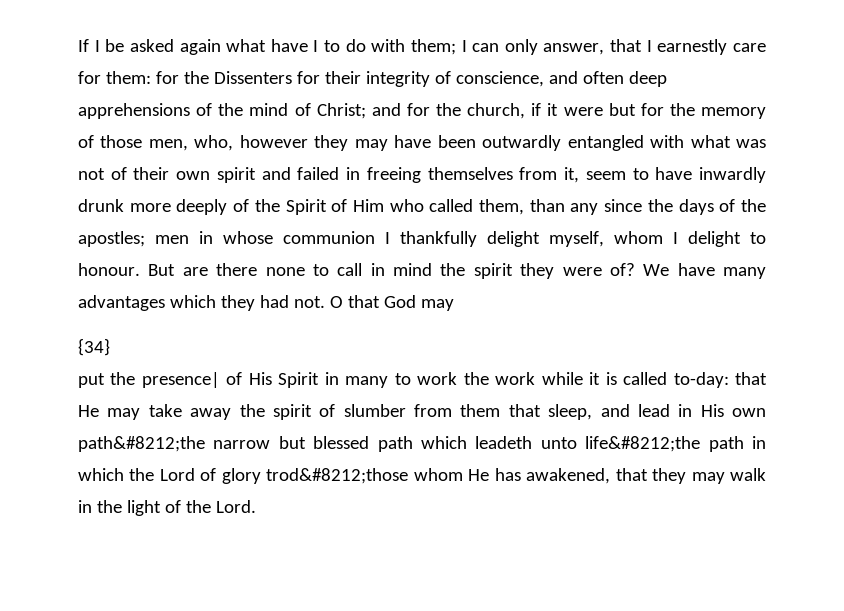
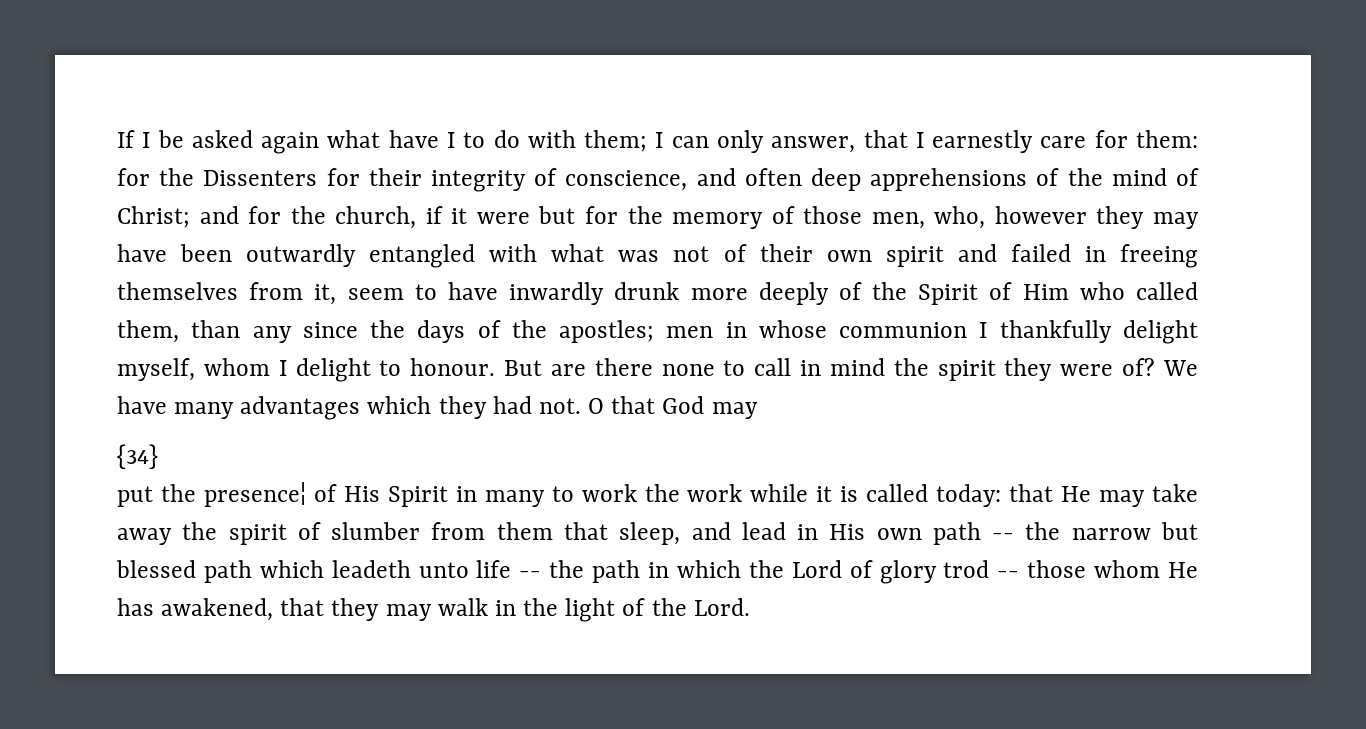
[141,372,220,388] presence| -> [203,482,306,507] presence¦
[673,372,729,388] to-day: -> [936,484,1002,507] today:
[78,436,205,452] path&#8212;the -> [932,522,1061,545] path -- the
[585,436,701,452] life&#8212;the -> [476,560,585,578] life -- the
[266,468,409,484] trod&#8212;those -> [943,560,1087,578] trod -- those

